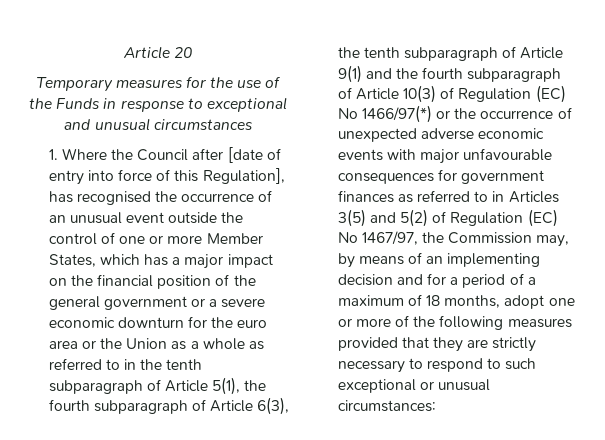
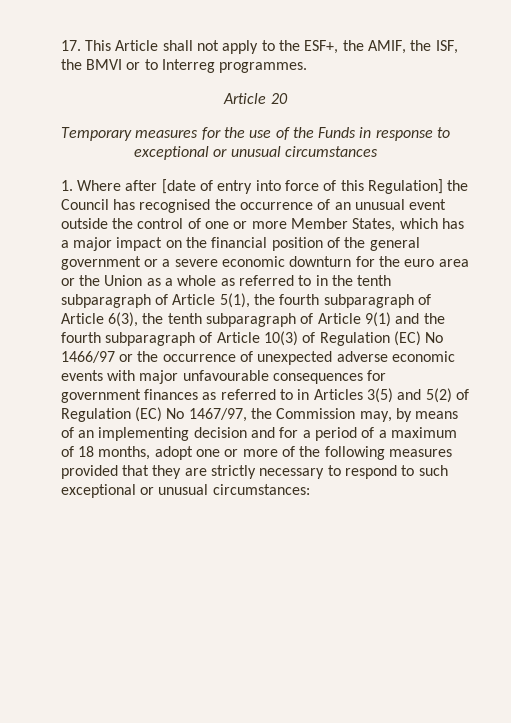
(122, 52) none -> [60,40,458,54] [60,59,308,73] 17. This Article shall not apply to the ESF+, the AMIF, the ISF, the BMVI or to Interreg programmes. //
[64,119,91,130] and -> [213,149,228,157] or
[111,149,189,161] the Council -> (121, 185) none
[202,168,285,184] Regulation], -> [367,179,469,194] [60,199,109,210] Regulation] the Council
[361,105,432,123] 1466/97(*) -> [60,351,115,363] 1466/97

